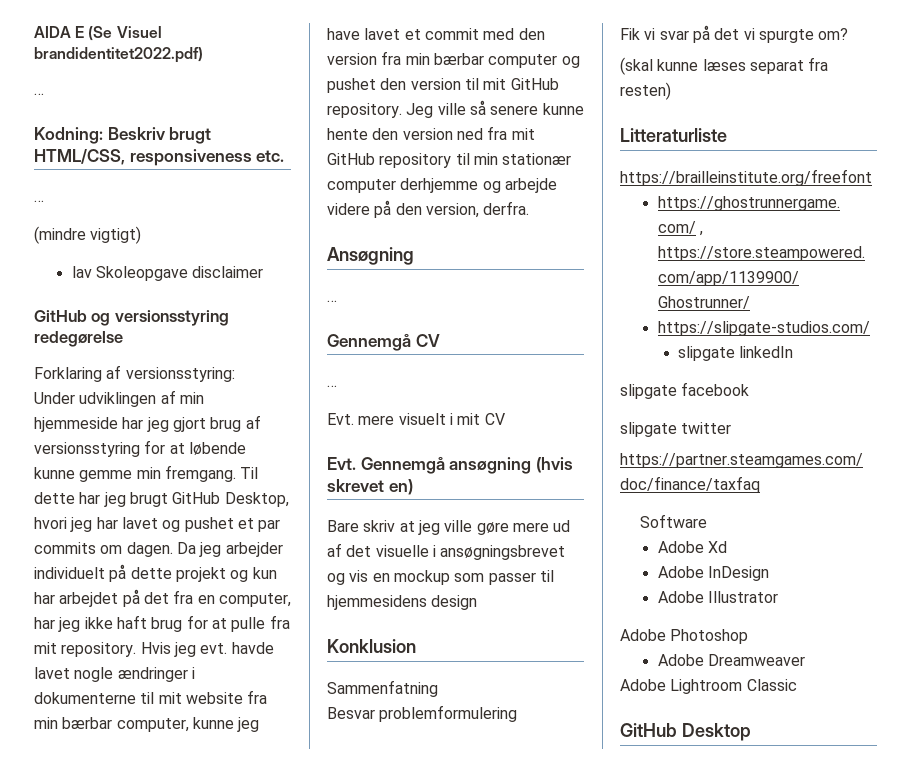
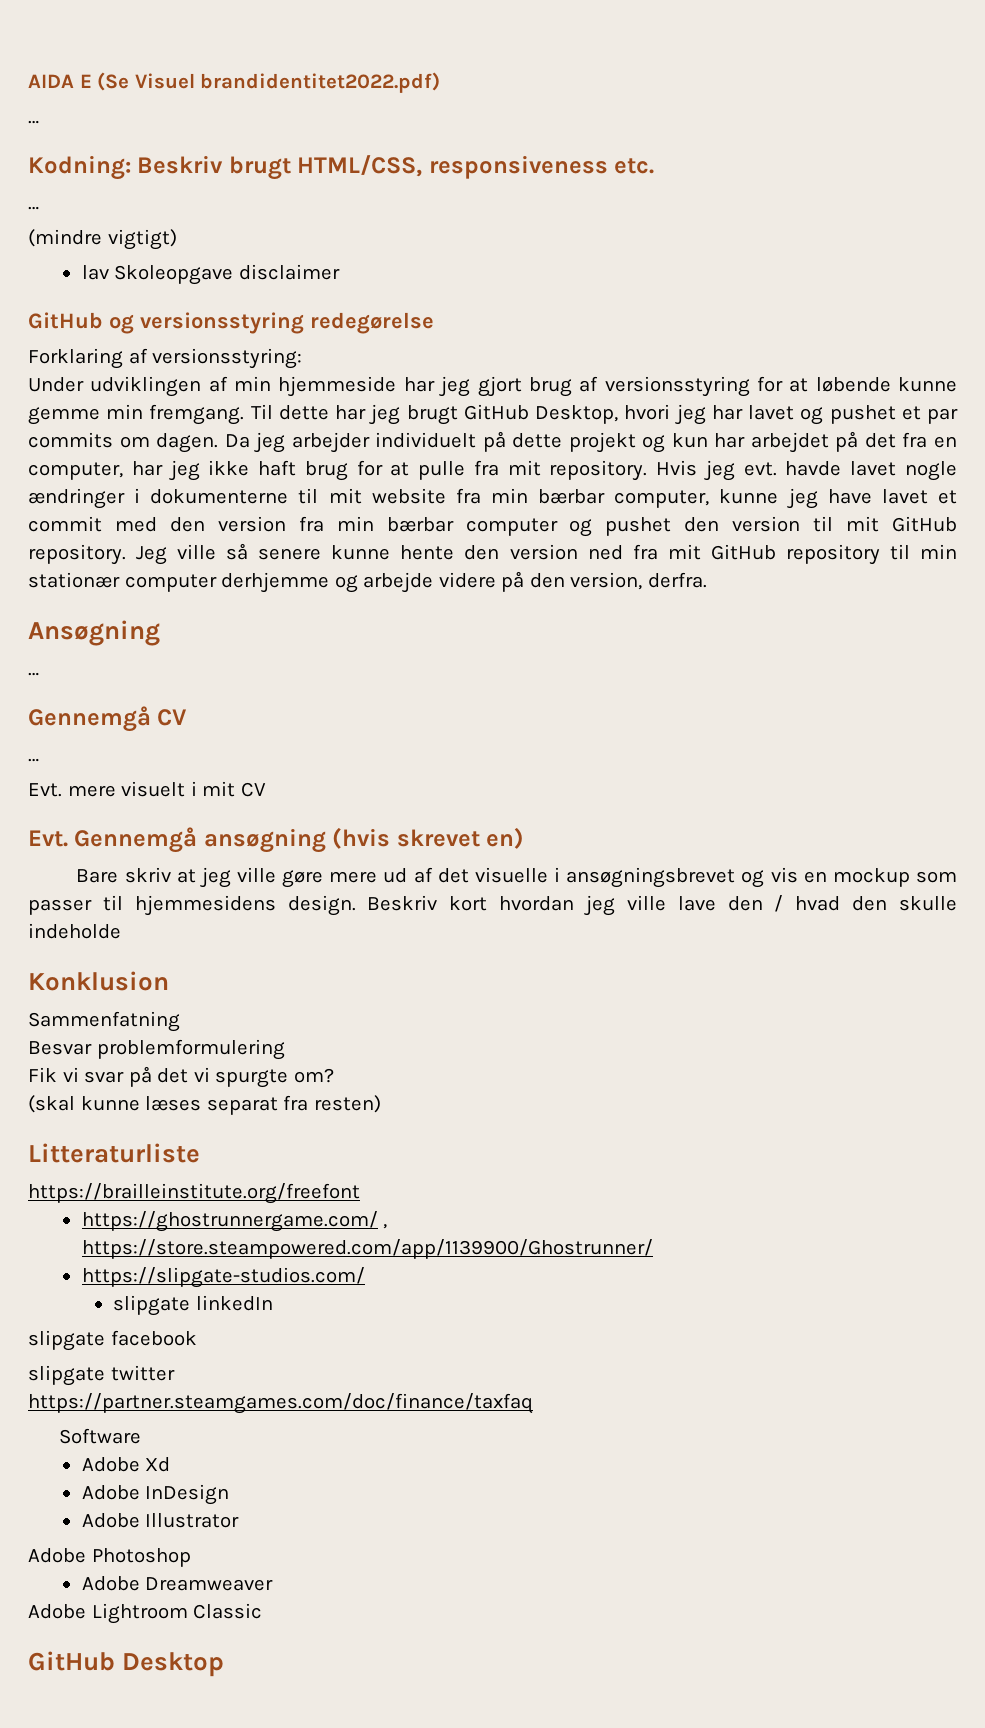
[431,595,478,610] design -> [287,895,958,916] [28,923,121,939] design. Beskriv kort hvordan jeg ville lave den / hvad den skulle indeholde

